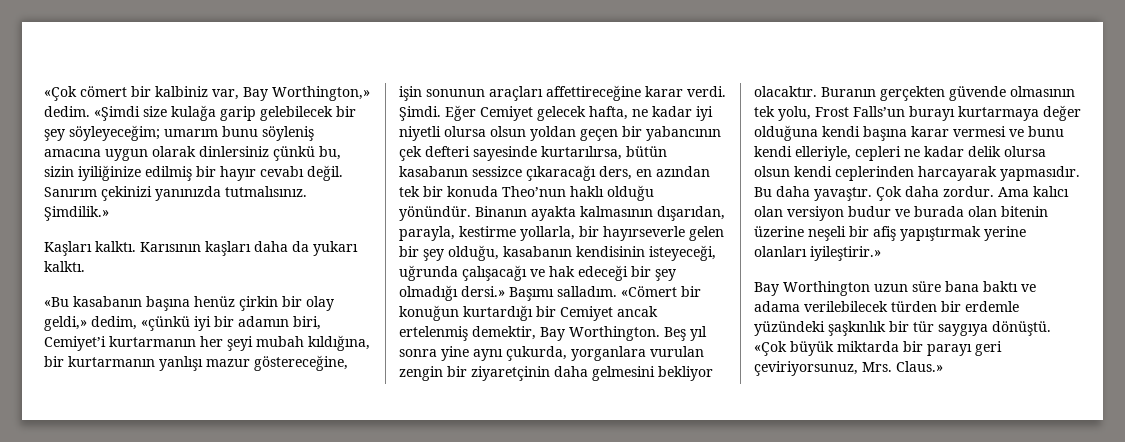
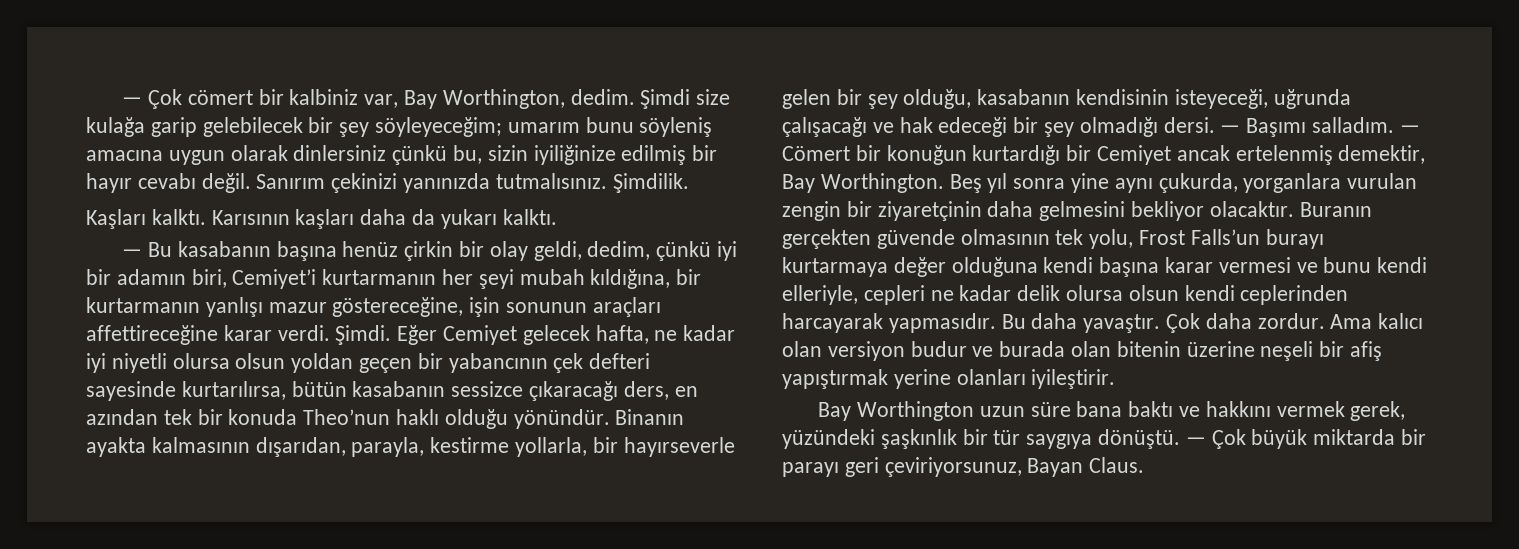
[44,86,77,101] «Çok -> [122,89,182,109] — Çok
[272,86,370,101] [44,106,140,121] Worthington,» dedim. «Şimdi -> [442,89,691,109] Worthington, dedim. Şimdi
[44,206,109,221] Şimdilik.» -> [612,173,689,193] Şimdilik.
[44,297,69,307] «Bu -> [122,242,172,257] — Bu
[44,316,190,331] geldi,» dedim, «çünkü -> [533,241,712,261] geldi, dedim, çünkü
[461,286,677,301] dersi.» Başımı salladım. «Cömert -> [1163,117,1420,137] [782,146,850,161] dersi. — Başımı salladım. — Cömert
[810,246,881,261] iyileştirir.» -> [1031,369,1116,389] iyileştirir.
[754,301,1019,312] adama verilebilecek türden bir erdemle -> [1205,401,1406,421] hakkını vermek gerek,
[754,341,787,356] «Çok -> [1185,429,1246,449] — Çok
[862,361,943,372] Mrs. Claus.» -> [1027,457,1145,477] Bayan Claus.

